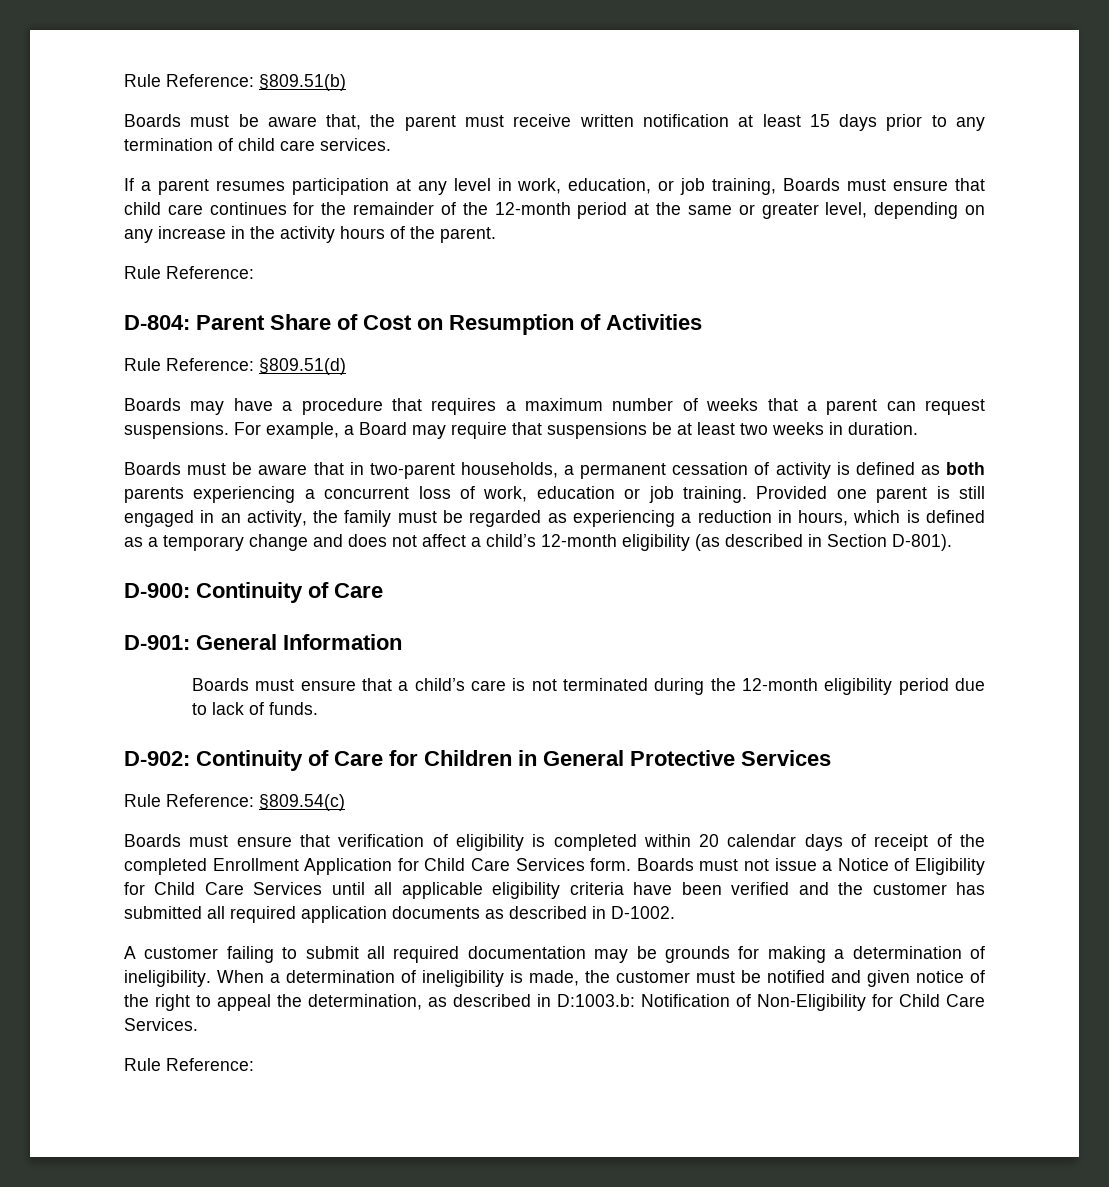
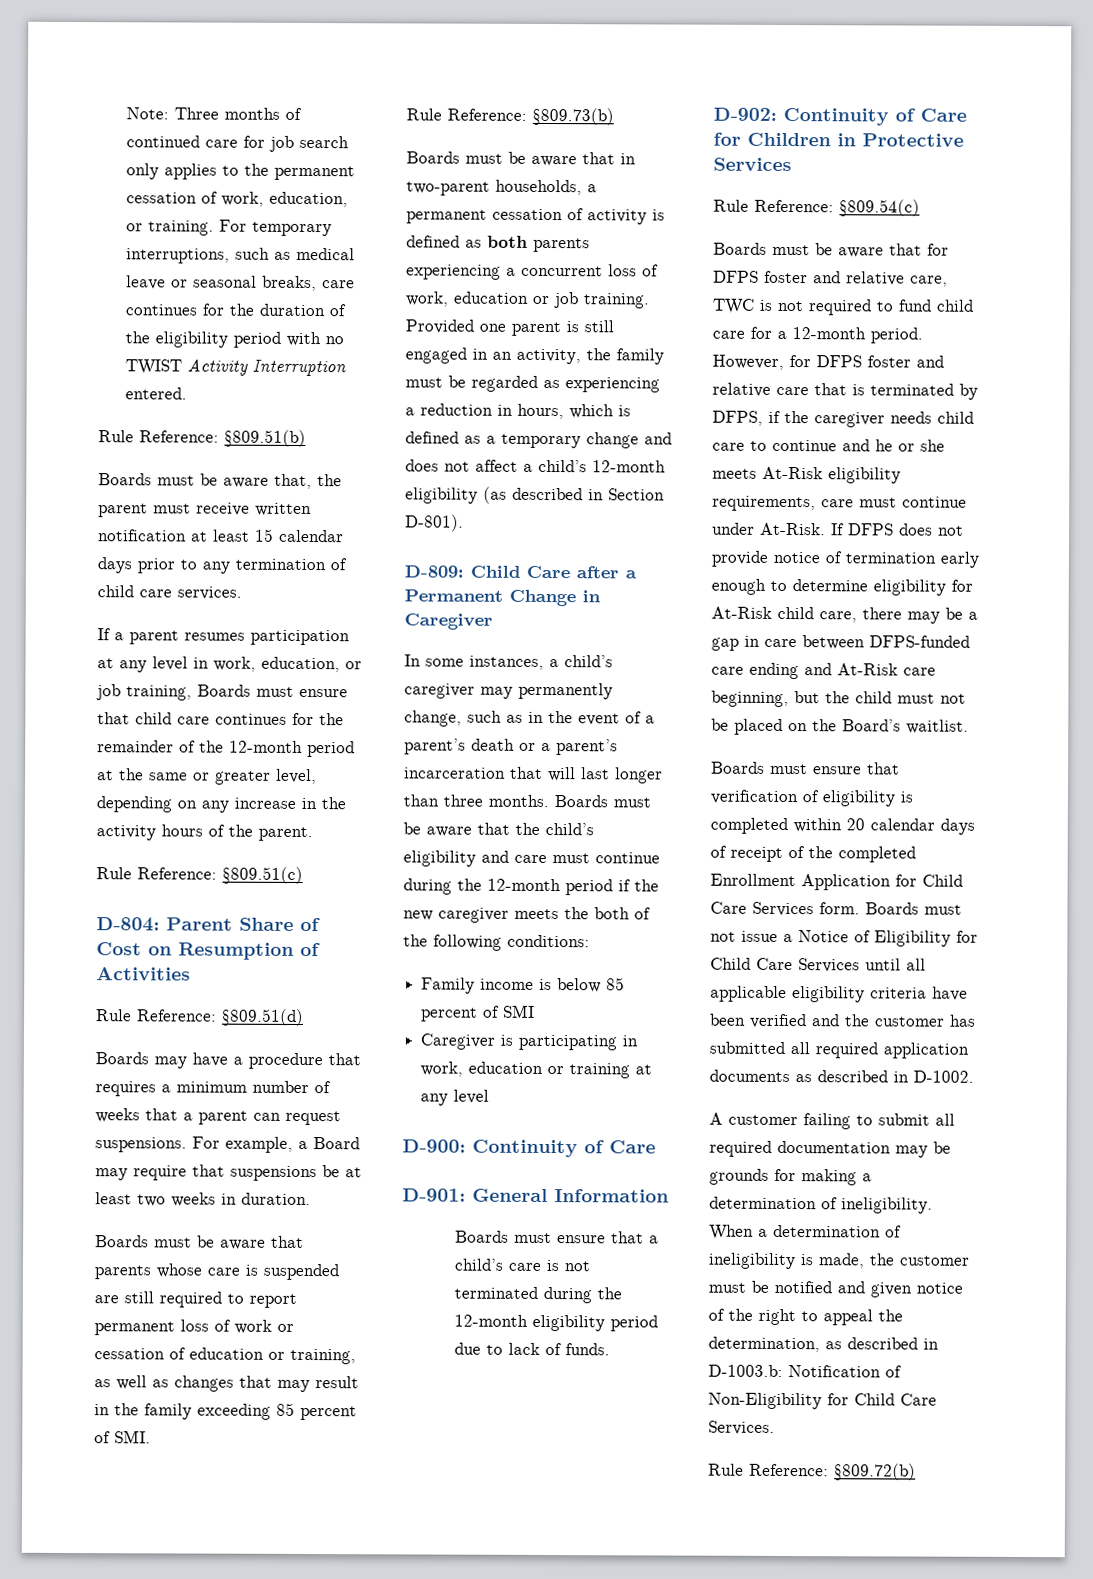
(124, 80) none -> [125,107,302,120] [125,135,349,152] [125,163,355,181] [125,191,348,208] [125,219,332,237] [125,247,355,264] [125,275,355,292] [124,303,347,317] [124,331,344,348] [124,359,346,377] [124,387,187,400] Note: Three months of continued care for job search only applies to the permanent cessation of work, education, or training. For temporary interruptions, such as medical leave or seasonal breaks, care continues for the duration of the eligibility period with no TWIST Activity Interruption entered. //
(830, 120) none -> [279,529,344,543] calendar
(254, 272) none -> [222,866,303,884] §809.51(c)
[525,398,603,411] maximum -> [176,1081,247,1093] minimum
(918, 428) none -> [95,1235,304,1250] [94,1263,340,1281] [94,1291,297,1308] [94,1319,294,1336] [94,1347,356,1365] [94,1375,359,1393] [94,1402,357,1421] [94,1430,151,1444] [406,107,614,126] // Boards must be aware that parents whose care is suspended are still required to report permanent loss of work or cessation of education or training, as well as changes that may result in the family exceeding 85 percent of SMI. // Rule Reference: §809.73(b)
(952, 542) none -> [404,565,637,579] [404,589,601,607] [404,613,493,630] [404,654,613,670] [404,682,613,700] [404,710,655,727] [404,738,618,756] [404,766,663,784] [403,794,651,808] [403,822,594,837] [403,850,660,867] [403,878,659,896] [403,907,651,923] [403,934,590,951] [421,977,626,994] [421,1004,536,1022] [420,1033,639,1051] [420,1061,653,1079] [420,1089,490,1106] // D-809: Child Care after a Permanent Change in Caregiver // In some instances, a child’s caregiver may permanently change, such as in the event of a parent’s death or a parent’s incarceration that will last longer than three months. Boards must be aware that the child’s eligibility and care must continue during the 12-month period if the new caregiver meets the both of the following conditions: // Family income is below 85 percent of SMI // Caregiver is participating in work, education or training at any level
[543,750,624,766] General -> (856, 140) none
(345, 802) none -> [713,242,949,258] [713,270,948,287] [712,298,974,316] [712,326,923,344] [712,354,944,370] [712,382,978,400] [712,410,974,428] [712,439,945,452] [712,466,901,484] [712,495,967,512] [712,522,964,536] [711,550,979,568] [711,578,973,596] [711,606,978,624] [711,635,970,651] [711,662,936,680] [711,690,966,708] [711,718,969,735] // Boards must be aware that for DFPS foster and relative care, TWC is not required to fund child care for a 12-month period. However, for DFPS foster and relative care that is terminated by DFPS, if the caregiver needs child care to continue and he or she meets At-Risk eligibility requirements, care must continue under At-Risk. If DFPS does not provide notice of termination early enough to determine eligibility for At-Risk child care, there may be a gap in care between DFPS-funded care ending and At-Risk care beginning, but the child must not be placed on the Board’s waitlist.
[557,994,635,1007] D:1003.b: -> [708,1364,783,1377] D-1003.b:
(254, 1064) none -> [834,1463,916,1481] §809.72(b)

